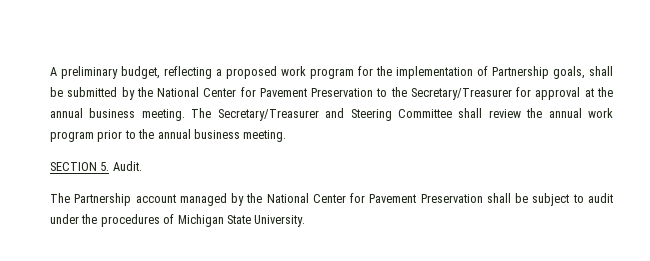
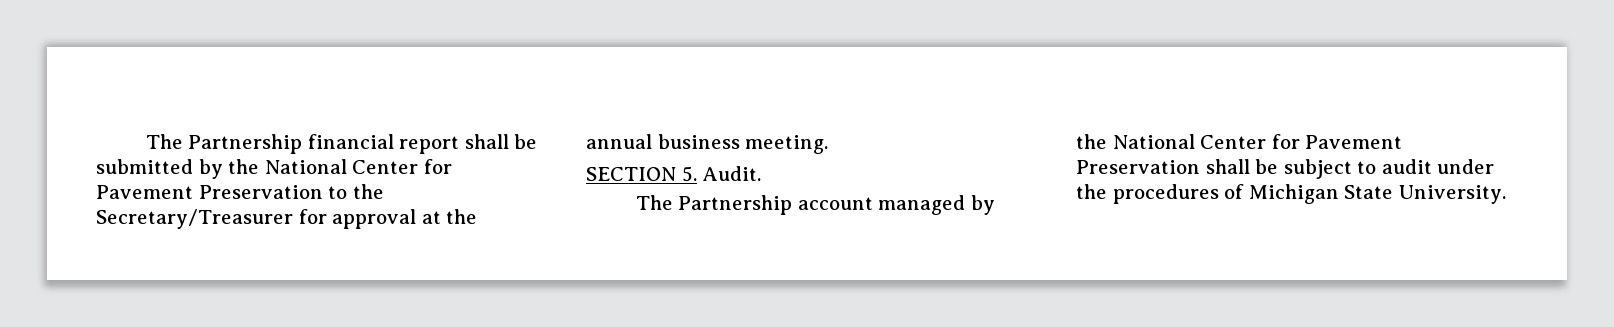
[50,66,585,79] A preliminary budget, reflecting a proposed work program for the implementation of Partnership goals, -> [145,134,460,154] The Partnership financial report
[191,108,614,121] [50,129,287,142] The Secretary/Treasurer and Steering Committee shall review the annual work program prior to the annual business meeting. -> (829, 144) none

